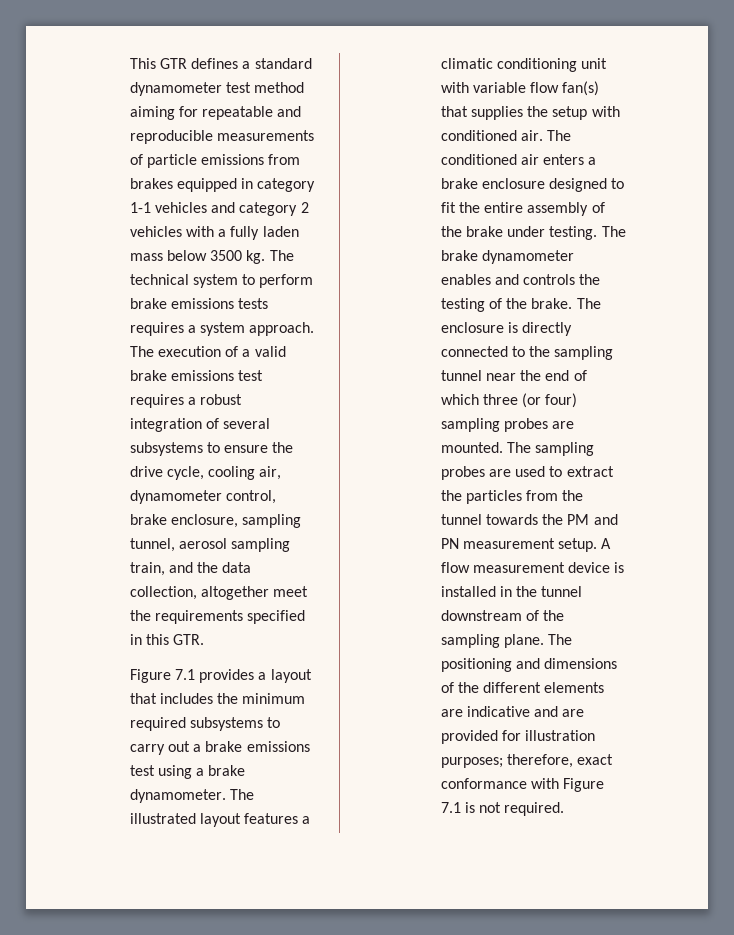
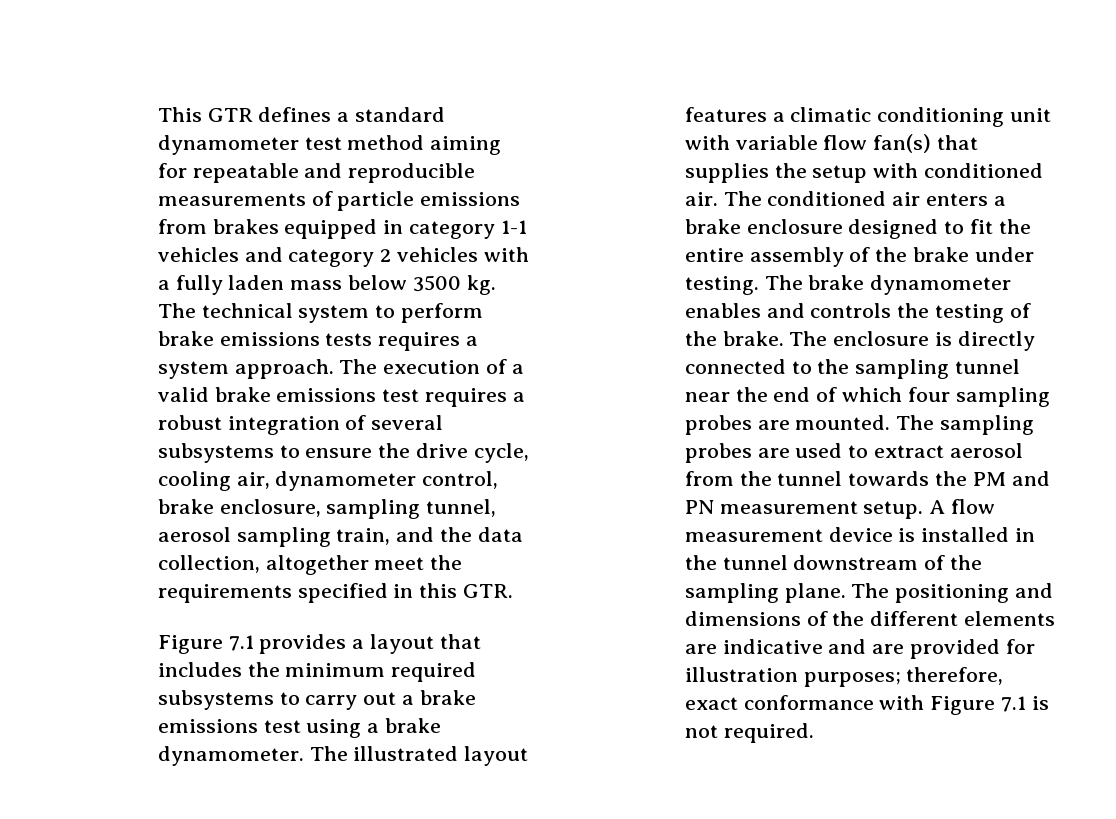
[482,393,578,408] three (or four) -> [907,387,950,402] four
[440,490,522,504] the particles -> [949,443,1023,458] aerosol

